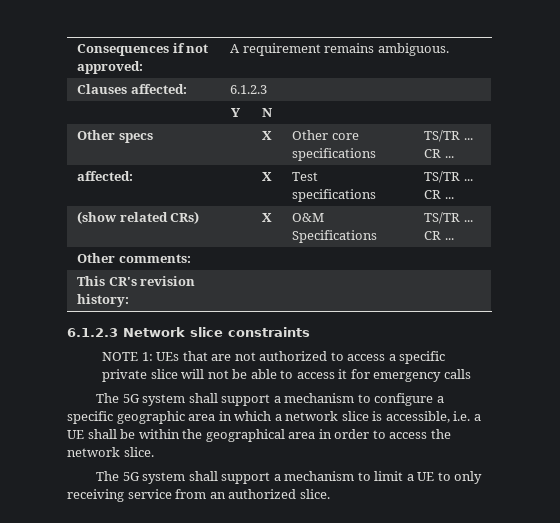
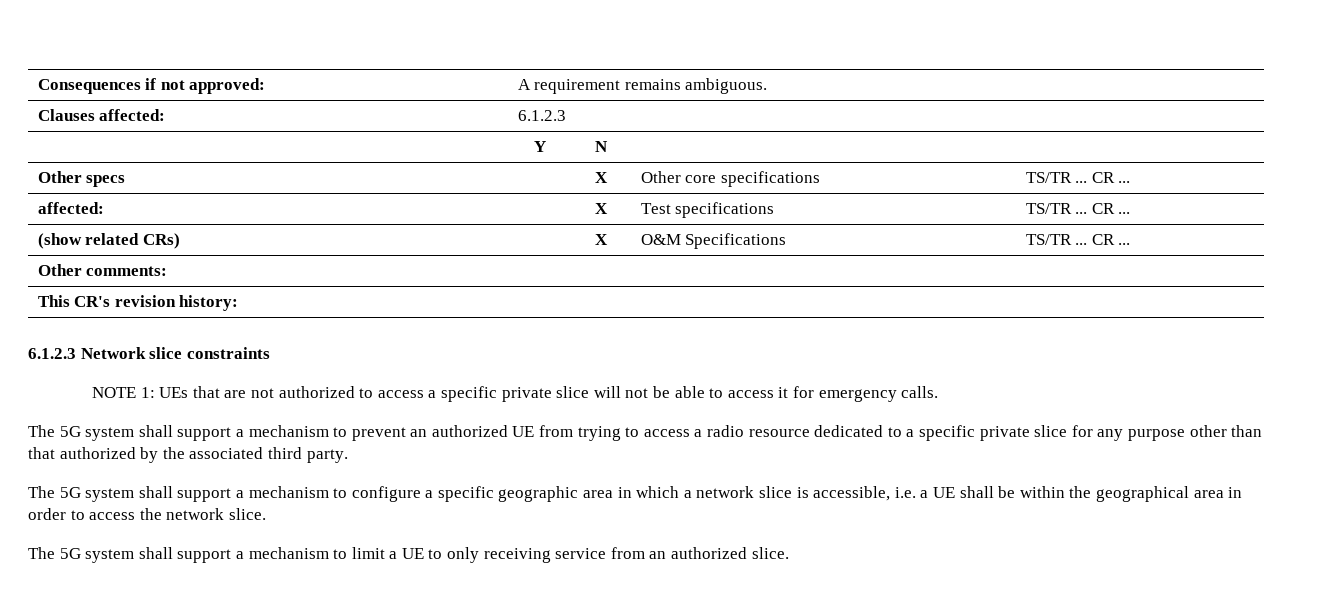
[443,369,471,379] calls -> [901,386,939,398] [28,425,1263,441] [28,447,348,463] calls. // The 5G system shall support a mechanism to prevent an authorized UE from trying to access a radio resource dedicated to a specific private slice for any purpose other than that authorized by the associated third party.

